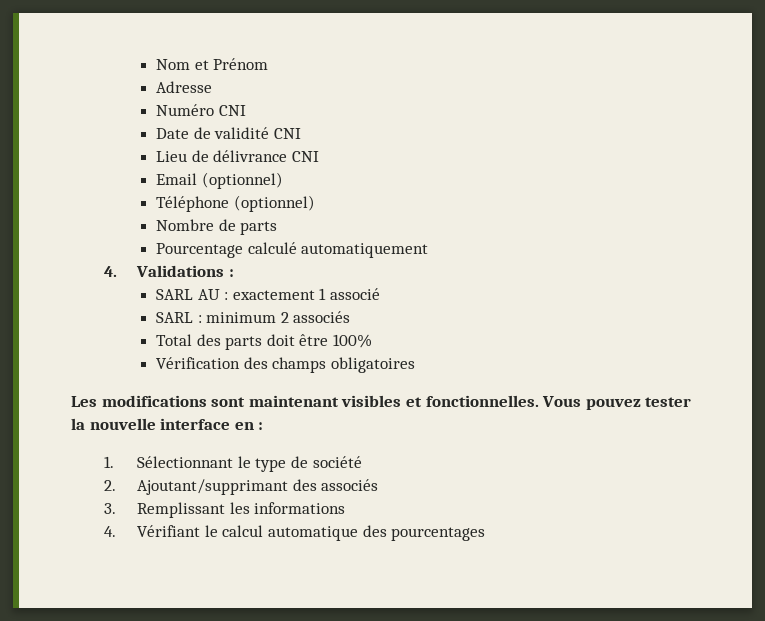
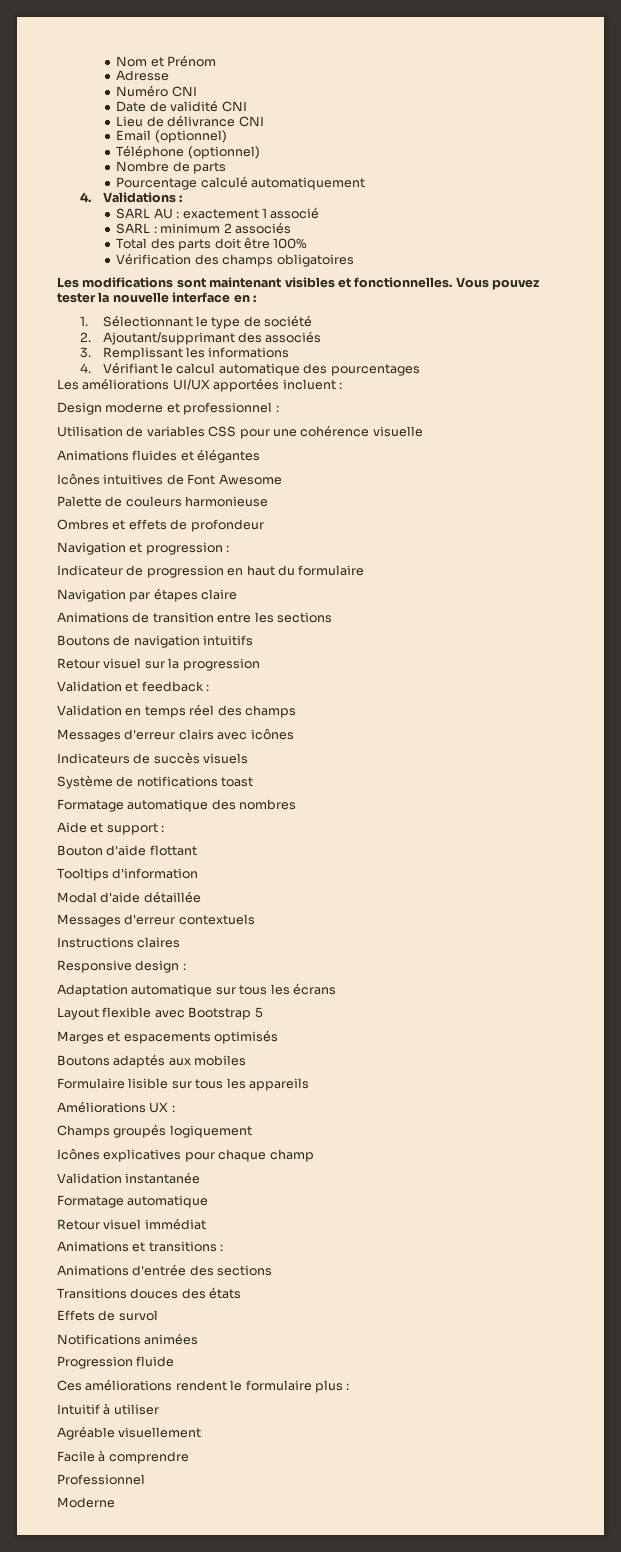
(486, 534) none -> [57,378,342,392] [57,402,279,415] [57,425,423,439] [57,449,261,463] [57,473,282,485] [57,496,269,507] [57,519,264,532] [57,542,230,555] [57,565,365,578] [57,588,238,602] [57,612,332,623] [57,635,254,648] [57,658,260,671] [57,681,210,692] [57,704,296,718] [57,728,294,742] [57,752,249,764] [57,775,254,789] [57,799,297,812] [57,822,165,835] [57,845,197,856] [57,868,199,881] [57,891,201,903] [57,914,255,927] [57,937,181,948] [57,960,186,973] [57,983,336,997] [57,1007,263,1020] [57,1030,279,1044] [57,1054,247,1068] [57,1078,309,1091] [57,1101,175,1113] [57,1124,252,1138] [57,1148,314,1162] [57,1172,201,1184] [57,1195,209,1208] [57,1218,206,1230] [57,1241,224,1252] [57,1264,273,1276] [57,1287,242,1299] [57,1310,158,1321] [57,1333,199,1345] [57,1356,175,1369] [57,1379,350,1393] [57,1403,159,1415] [57,1426,202,1440] [57,1450,189,1464] [57,1474,145,1485] [57,1497,115,1508] // Les améliorations UI/UX apportées incluent : // Design moderne et professionnel : // Utilisation de variables CSS pour une cohérence visuelle // Animations fluides et élégantes // Icônes intuitives de Font Awesome // Palette de couleurs harmonieuse // Ombres et effets de profondeur // Navigation et progression : // Indicateur de progression en haut du formulaire // Navigation par étapes claire // Animations de transition entre les sections // Boutons de navigation intuitifs // Retour visuel sur la progression // Validation et feedback : // Validation en temps réel des champs // Messages d'erreur clairs avec icônes // Indicateurs de succès visuels // Système de notifications toast // Formatage automatique des nombres // Aide et support : // Bouton d'aide flottant // Tooltips d'information // Modal d'aide détaillée // Messages d'erreur contextuels // Instructions claires // Responsive design : // Adaptation automatique sur tous les écrans // Layout flexible avec Bootstrap 5 // Marges et espacements optimisés // Boutons adaptés aux mobiles // Formulaire lisible sur tous les appareils // Améliorations UX : // Champs groupés logiquement // Icônes explicatives pour chaque champ // Validation instantanée // Formatage automatique // Retour visuel immédiat // Animations et transitions : // Animations d'entrée des sections // Transitions douces des états // Effets de survol // Notifications animées // Progression fluide // Ces améliorations rendent le formulaire plus : // Intuitif à utiliser // Agréable visuellement // Facile à comprendre // Professionnel // Moderne

